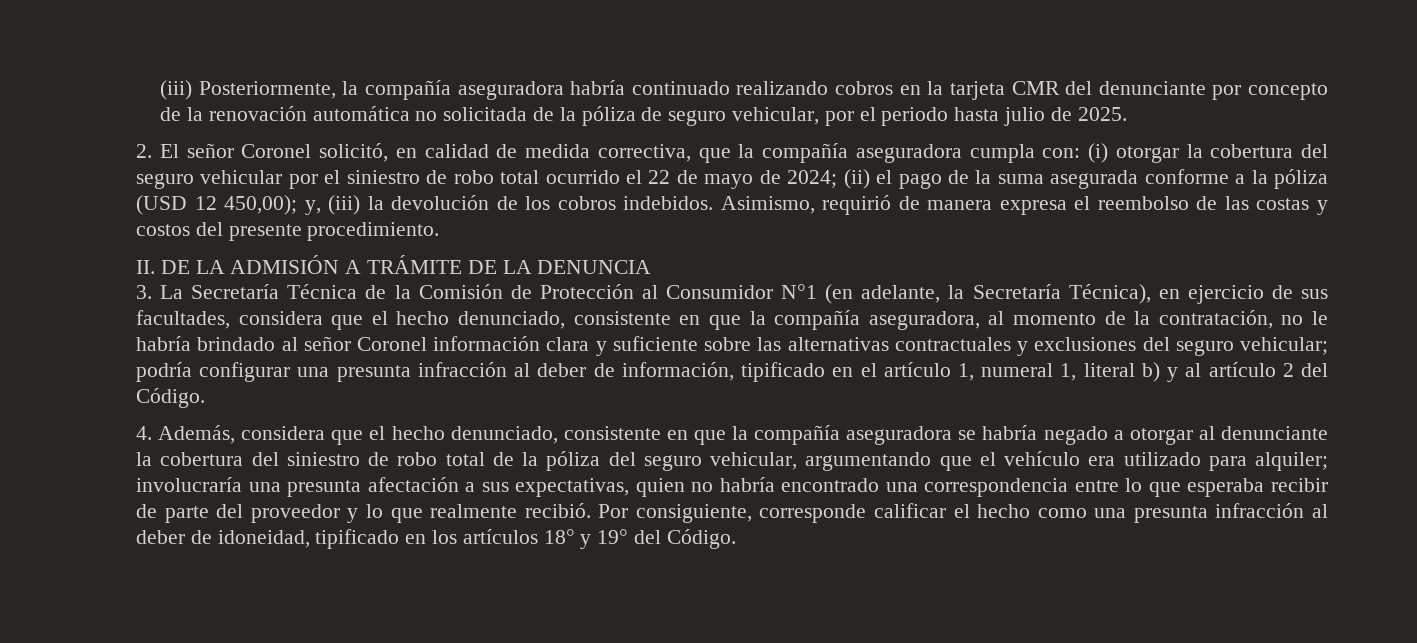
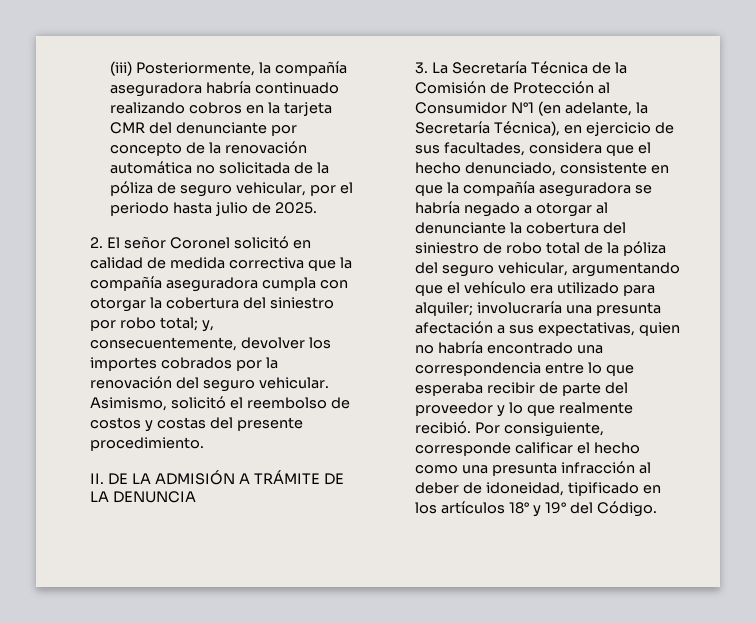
[319,143,389,162] solicitó, -> [234,236,290,249] solicitó
[597,144,691,162] correctiva, -> [229,257,305,269] correctiva
[1042,143,1109,163] con: (i) -> [320,280,349,289] con
[136,169,1328,189] [136,195,1328,215] [136,224,191,236] seguro vehicular por el siniestro de robo total ocurrido el 22 de mayo de 2024; (ii) el pago de la suma asegurada conforme a la póliza (USD 12 450,00); y, (iii) la devolución de los cobros indebidos. Asimismo, requirió de manera expresa el reembolso de las costas y costos -> [270,297,335,309] [90,317,215,332] [90,337,332,351] [90,357,279,371] [90,376,330,392] [90,396,351,411] [90,417,207,432] siniestro por robo total; y, consecuentemente, devolver los importes cobrados por la renovación del seguro vehicular. Asimismo, solicitó el reembolso de costos y costas
[868,310,1329,330] [136,336,1328,356] [136,362,1328,382] [136,388,206,408] [136,425,841,445] aseguradora, al momento de la contratación, no le habría brindado al señor Coronel información clara y suficiente sobre las alternativas contractuales y exclusiones del seguro vehicular; podría configurar una presunta infracción al deber de información, tipificado en el artículo 1, numeral 1, literal b) y al artículo 2 del Código. // 4. Además, considera que el hecho denunciado, consistente en que la compañía -> (536, 188) none

